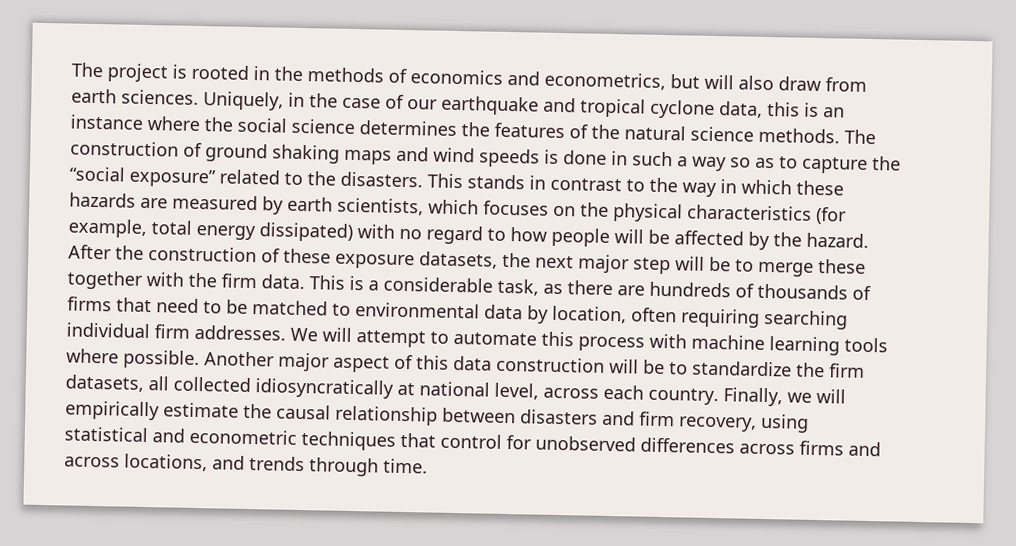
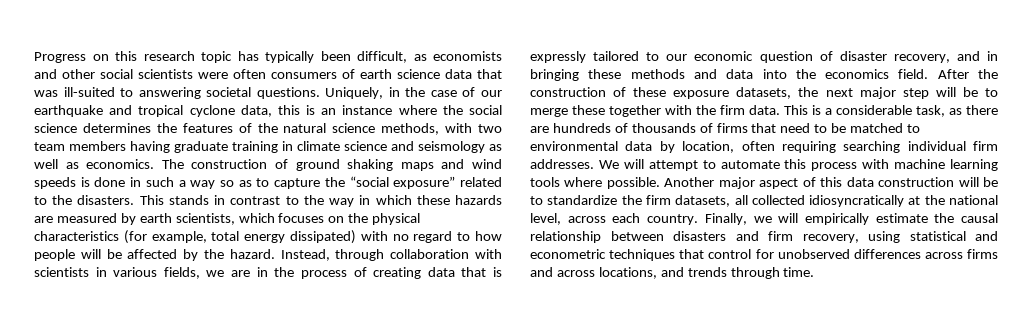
[71,62,867,92] [71,88,199,105] The project is rooted in the methods of economics and econometrics, but will also draw from earth sciences. -> [34,51,502,63] [34,69,502,79] [34,87,320,99] Progress on this research topic has typically been difficult, as economists and other social scientists were often consumers of earth science data that was ill-suited to answering societal questions.
[758,127,840,144] methods. -> [381,123,502,135] [34,141,502,153] [34,159,155,169] methods, with two team members having graduate training in climate science and seismology as well as economics.
(869, 240) none -> [280,249,503,261] [34,267,503,279] [530,51,999,63] [530,69,929,81] Instead, through collaboration with scientists in various fields, we are in the process of creating data that is expressly tailored to our economic question of disaster recovery, and in bringing these methods and data into the economics field.
(415, 389) none -> [924,195,945,205] the

